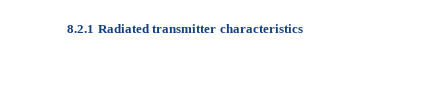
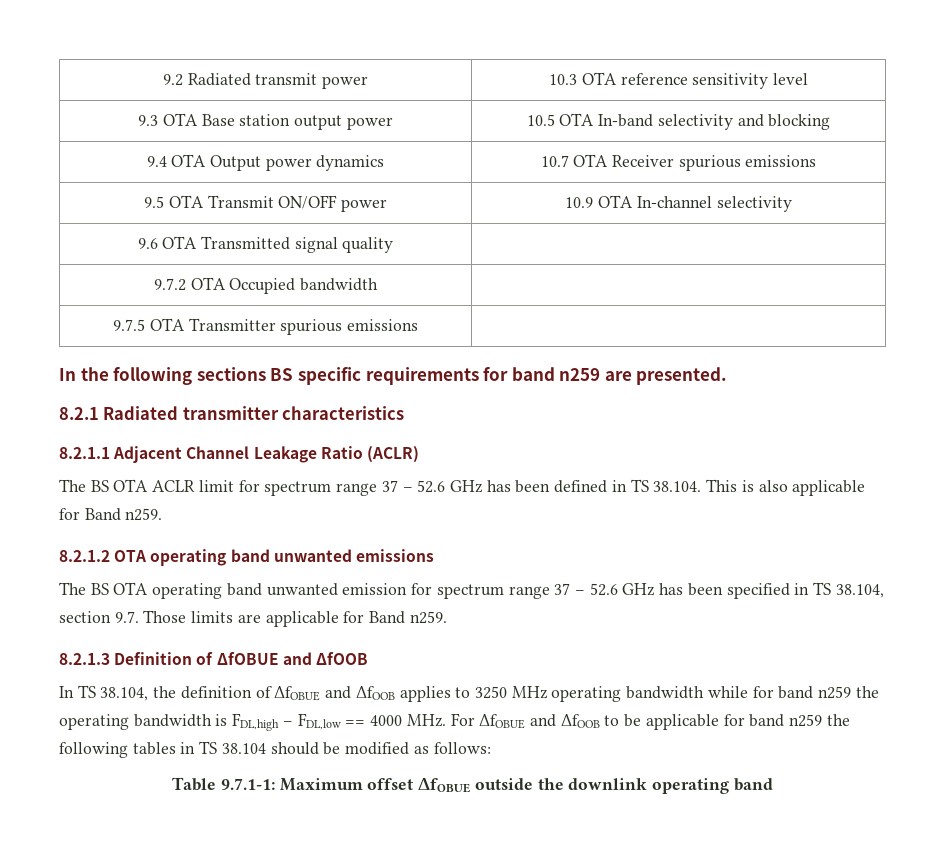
[67,24,303,33] 8.2.1 Radiated transmitter characteristics -> [162,73,369,89] [549,72,808,89] [138,113,393,130] [526,113,831,130] [146,154,385,171] [540,154,817,171] [144,195,387,212] [565,195,792,212] [137,236,394,253] [153,277,379,294] [113,318,418,335] [59,367,728,385] [59,406,405,420] [59,446,419,463] [59,479,866,496] [59,508,163,521] [59,549,434,566] [59,582,884,599] [59,610,447,627] [59,652,368,665] [59,685,879,702] [59,713,850,731] [59,741,491,758] [172,777,773,794] 9.2 Radiated transmit power | 10.3 OTA reference sensitivity level // 9.3 OTA Base station output power | 10.5 OTA In-band selectivity and blocking // 9.4 OTA Output power dynamics | 10.7 OTA Receiver spurious emissions // 9.5 OTA Transmit ON/OFF power | 10.9 OTA In-channel selectivity // 9.6 OTA Transmitted signal quality | // 9.7.2 OTA Occupied bandwidth | // 9.7.5 OTA Transmitter spurious emissions | // In the following sections BS specific requirements for band n259 are presented. // 8.2.1 Radiated transmitter characteristics // 8.2.1.1 Adjacent Channel Leakage Ratio (ACLR) // The BS OTA ACLR limit for spectrum range 37 – 52.6 GHz has been defined in TS 38.104. This is also applicable for Band n259. // 8.2.1.2 OTA operating band unwanted emissions // The BS OTA operating band unwanted emission for spectrum range 37 – 52.6 GHz has been specified in TS 38.104, section 9.7. Those limits are applicable for Band n259. // 8.2.1.3 Definition of ΔfOBUE and ΔfOOB // In TS 38.104, the definition of ΔfOBUE and ΔfOOB applies to 3250 MHz operating bandwidth while for band n259 the operating bandwidth is FDL,high – FDL,low == 4000 MHz. For ΔfOBUE and ΔfOOB to be applicable for band n259 the following tables in TS 38.104 should be modified as follows: // Table 9.7.1-1: Maximum offset ΔfOBUE outside the downlink operating band

